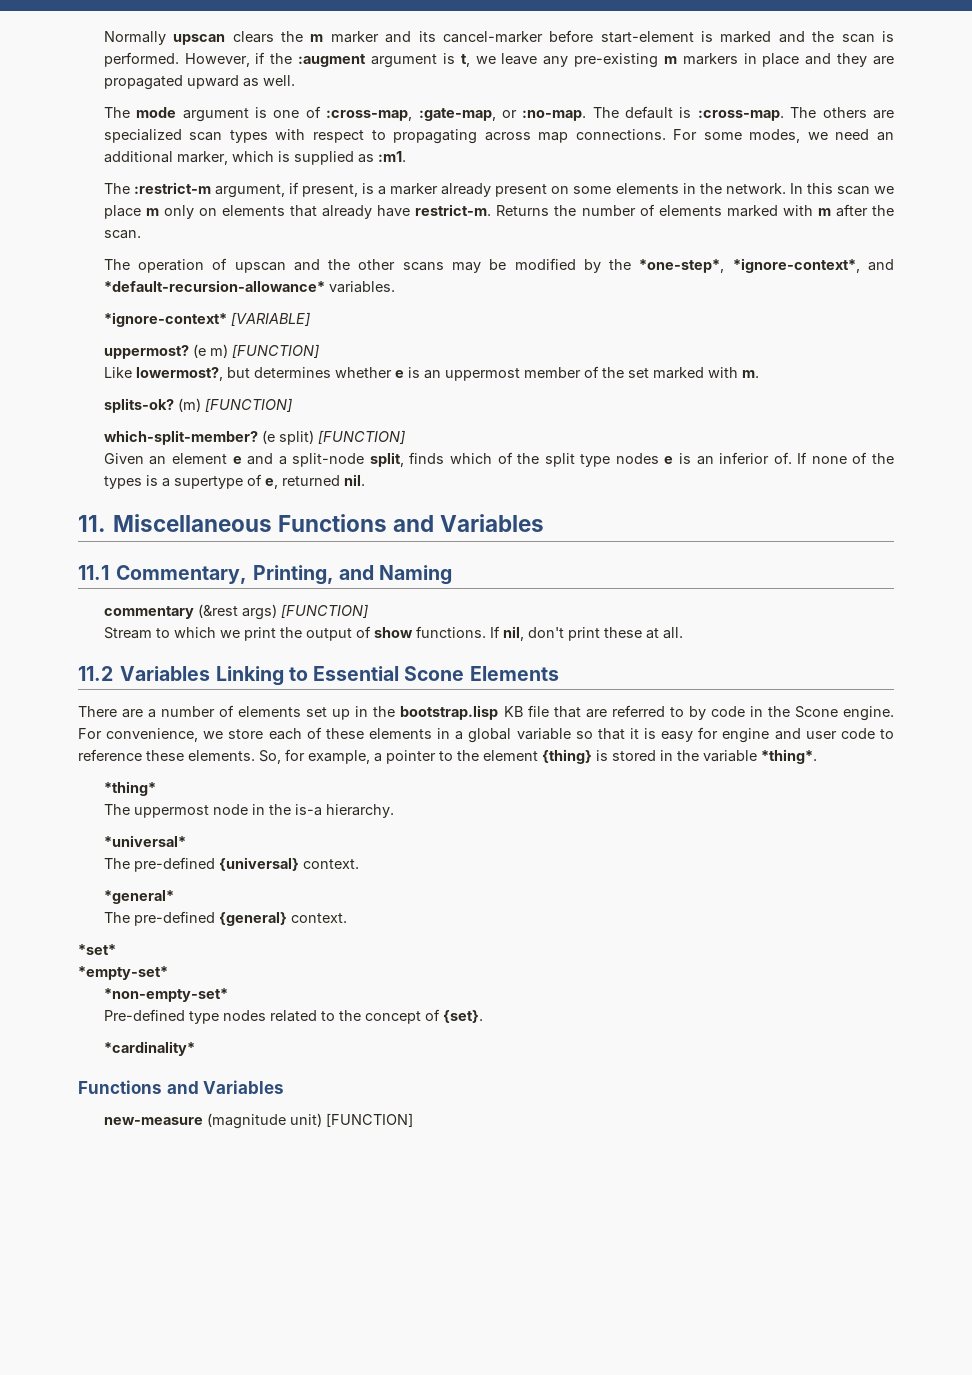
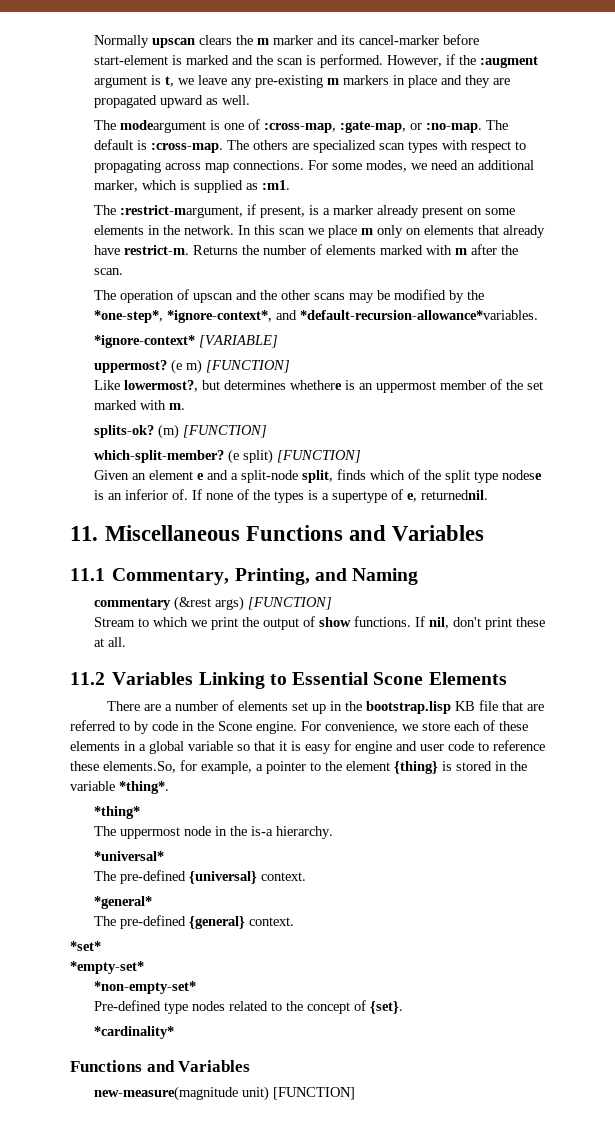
[136,107,249,122] mode argument -> [119,120,206,133] modeargument
[133,182,285,198] :restrict-m argument, -> [119,205,243,218] :restrict-margument,
[103,280,395,293] *default-recursion-allowance* variables. -> [299,310,538,320] *default-recursion-allowance*variables.
[334,367,404,378] whether e -> [289,380,342,390] whethere
[615,453,674,464] nodes e -> [501,470,542,480] nodese
[281,474,365,486] returned nil. -> [420,490,488,500] returnednil.
[188,750,281,764] elements. So, -> [103,761,176,773] elements.So,
[103,1113,286,1129] new-measure (magnitude -> [93,1086,238,1101] new-measure(magnitude

